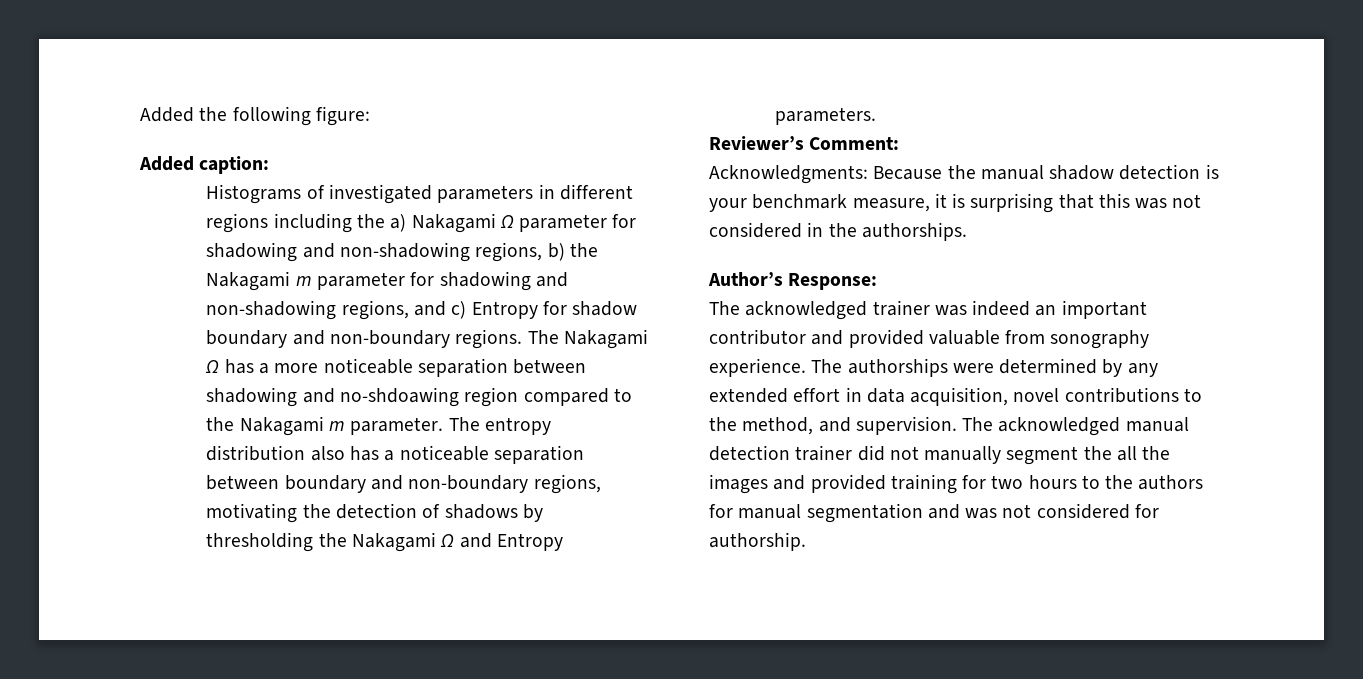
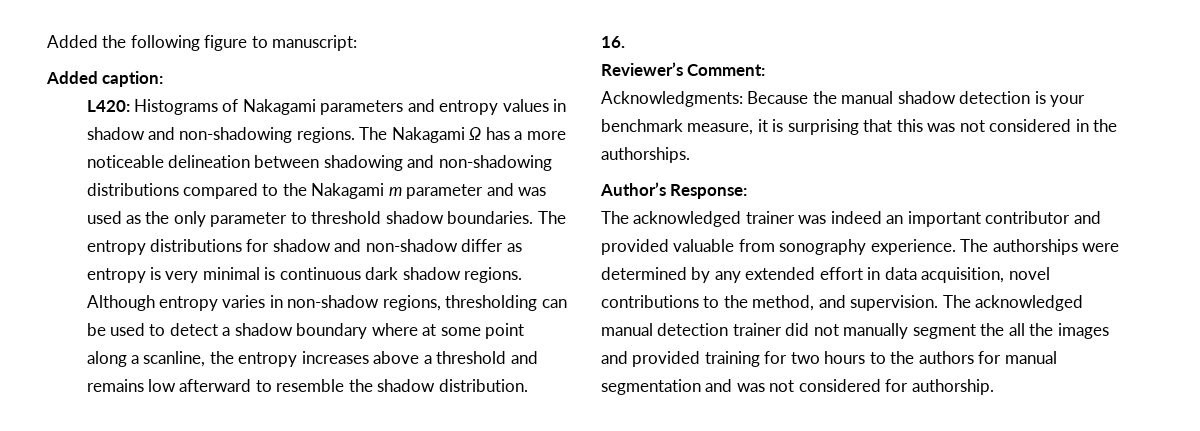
[315,106,370,126] figure: -> [204,35,358,51] figure to manuscript:
(270, 165) none -> [86,100,130,112] L420:
[329,184,633,204] [206,213,637,233] [206,242,598,262] [206,271,568,291] [206,300,638,320] [206,330,451,348] investigated parameters in different regions including the a) Nakagami Ω parameter for shadowing and non-shadowing regions, b) the Nakagami m parameter for shadowing and non-shadowing regions, and c) Entropy for shadow boundary and non-boundary -> [242,99,567,115] [86,127,293,143] Nakagami parameters and entropy values in shadow and non-shadowing
[417,358,508,377] separation -> [167,155,250,168] delineation
[340,387,519,407] no-shdoawing region -> [438,155,552,171] [86,183,179,196] non-shadowing distributions
[350,417,551,435] [206,445,584,464] [206,474,601,494] [206,503,543,523] [206,532,563,552] [775,107,877,125] parameter. The entropy distribution also has a noticeable separation between boundary and non-boundary regions, motivating the detection of shadows by thresholding the Nakagami Ω and Entropy parameters. -> [406,183,547,199] [86,211,566,227] [86,239,522,255] [86,267,523,283] [86,295,567,311] [86,323,525,339] [86,351,538,367] [86,379,528,392] [601,36,625,48] parameter and was used as the only parameter to threshold shadow boundaries. The entropy distributions for shadow and non-shadow differ as entropy is very minimal is continuous dark shadow regions. Although entropy varies in non-shadow regions, thresholding can be used to detect a shadow boundary where at some point along a scanline, the entropy increases above a threshold and remains low afterward to resemble the shadow distribution. // 16.

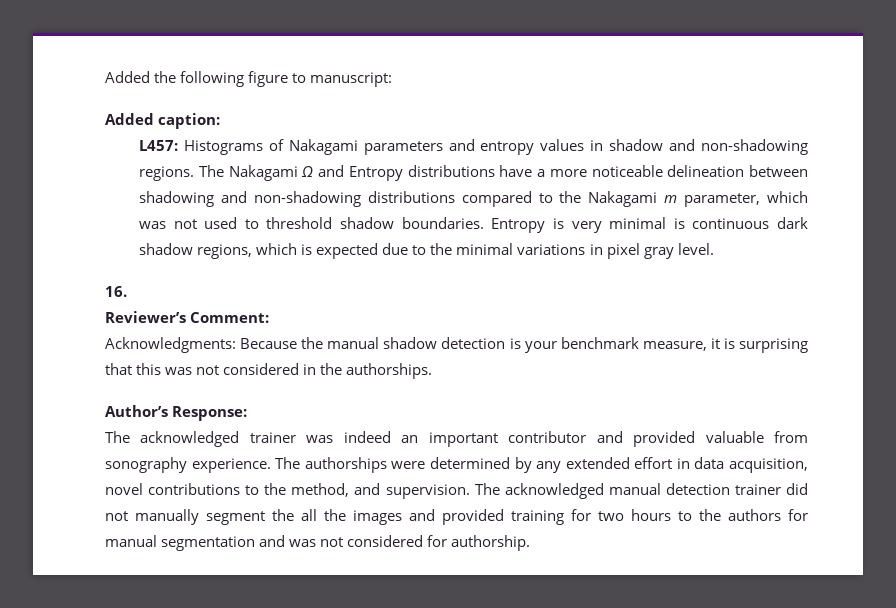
[86,100,130,112] L420: -> [139,140,179,151] L457:
[485,127,510,140] has -> [318,165,533,181] and Entropy distributions have
[406,183,547,199] [86,211,566,227] [86,239,522,255] [86,268,146,283] parameter and was used as the only parameter to threshold shadow boundaries. The entropy distributions for shadow and non-shadow differ as entropy -> [684,191,808,207] [139,217,546,233] parameter, which was not used to threshold shadow boundaries. Entropy
[464,267,523,283] [86,295,567,311] [86,323,525,339] [86,351,538,367] [86,379,528,392] regions. Although entropy varies in non-shadow regions, thresholding can be used to detect a shadow boundary where at some point along a scanline, the entropy increases above a threshold and remains low afterward to resemble the shadow distribution. -> [197,243,714,259] regions, which is expected due to the minimal variations in pixel gray level.

